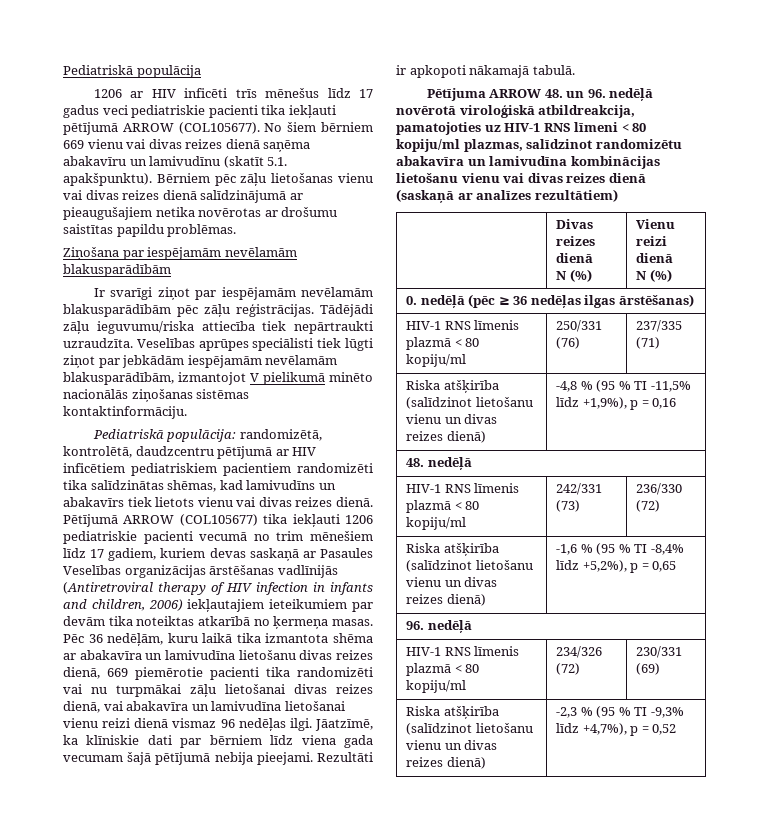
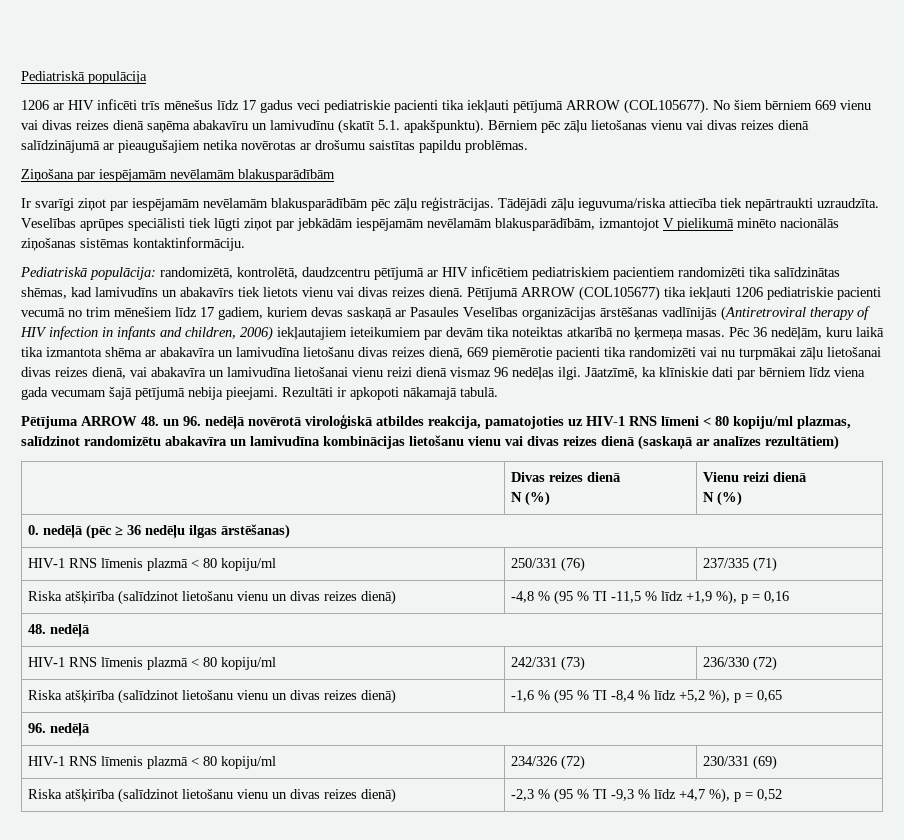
[96,321,194,334] ieguvumu/riska -> [578,198,666,211] ieguvuma/riska
[538,105,636,118] atbildreakcija, -> [376,416,481,429] atbildes reakcija,
[530,295,581,308] nedēļas -> [145,525,186,539] nedēļu
[650,381,691,392] [556,397,627,409] -11,5% līdz +1,9%), -> [611,590,738,605] -11,5 % līdz +1,9 %),
[650,544,684,555] [556,560,627,572] -8,4% līdz +5,2%), -> [611,689,731,704] -8,4 % līdz +5,2 %),
[650,707,684,718] [556,723,627,735] -9,3% līdz +4,7%), -> [611,788,731,803] -9,3 % līdz +4,7 %),

